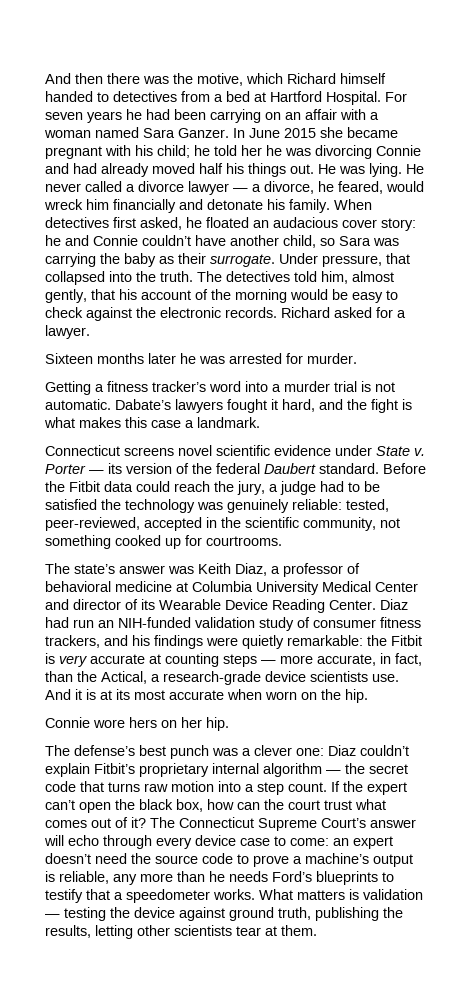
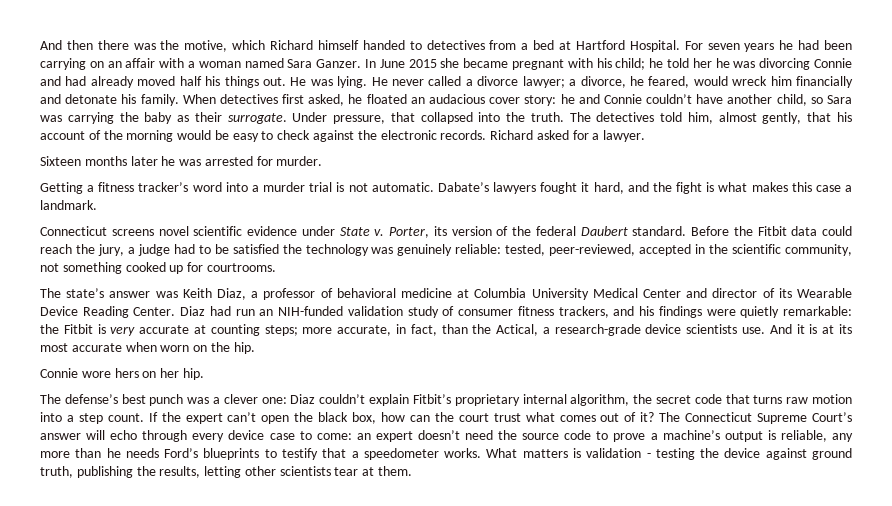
[188,181,248,195] lawyer — -> [522,76,565,88] lawyer;
[45,464,104,474] Porter — -> [389,227,429,238] Porter,
[223,654,276,667] steps — -> [264,325,298,336] steps;
[263,763,341,777] algorithm — -> [570,394,630,406] algorithm,
[45,914,60,918] — -> [646,453,651,458] -

